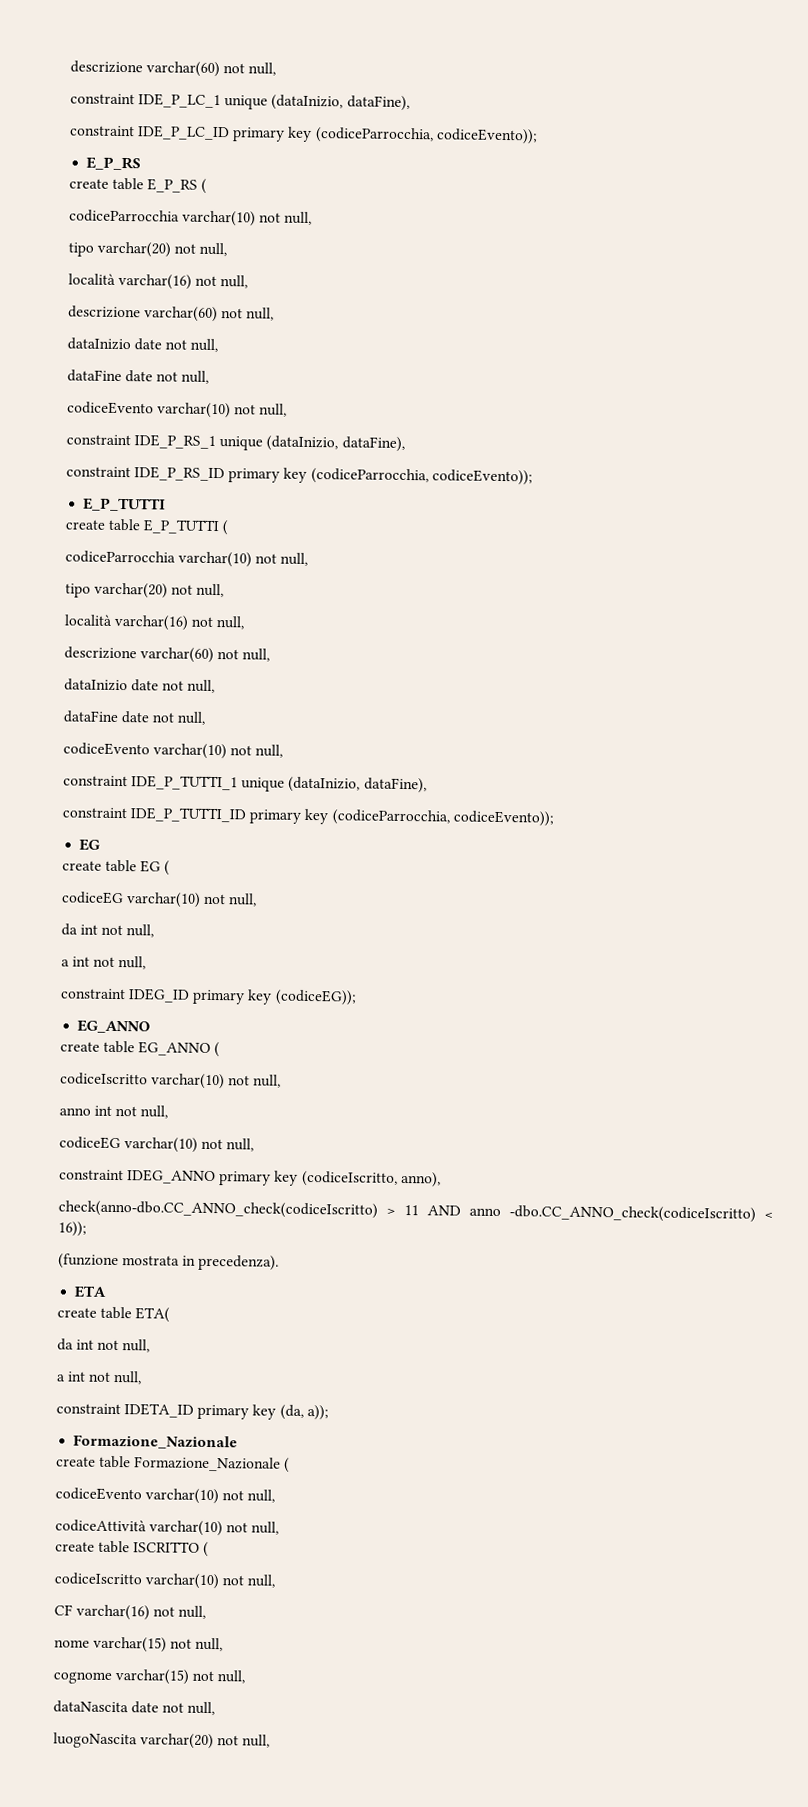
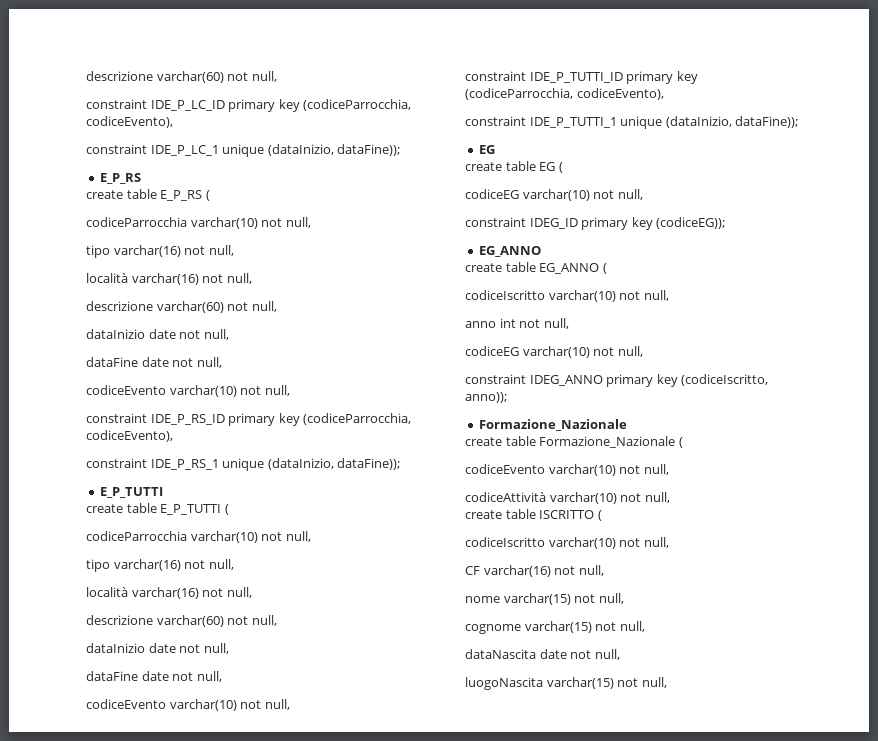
[69,60,277,78] [69,93,410,112] descrizione varchar(60) not null, // constraint IDE_P_LC_1 unique (dataInizio, dataFine), -> [86,71,277,83] descrizione varchar(60) not null,
[435,128,538,145] codiceEvento)); -> [86,116,174,128] [86,144,400,157] codiceEvento), // constraint IDE_P_LC_1 unique (dataInizio, dataFine));
[97,241,172,258] varchar(20) -> [113,245,181,257] varchar(16)
[65,434,405,452] // constraint IDE_P_RS_1 unique (dataInizio, dataFine), -> (290, 390) none
[431,469,533,486] codiceEvento)); -> [86,430,174,442] [86,458,400,471] codiceEvento), // constraint IDE_P_RS_1 unique (dataInizio, dataFine));
[94,582,169,599] varchar(20) -> [113,559,181,571] varchar(16)
[62,775,427,794] // constraint IDE_P_TUTTI_1 unique (dataInizio, dataFine), -> (290, 704) none
[452,810,554,827] codiceEvento)); -> [576,88,664,100] [465,116,798,129] codiceEvento), // constraint IDE_P_TUTTI_1 unique (dataInizio, dataFine));
[60,923,155,938] [60,956,147,970] // da int not null, // a int not null, -> (643, 194) none
[400,1171,441,1188] [57,1200,774,1223] [57,1221,87,1237] [57,1253,280,1271] [73,1285,106,1298] [56,1306,171,1323] [56,1338,151,1353] [55,1370,143,1385] [55,1403,329,1421] anno), // check(anno-dbo.CC_ANNO_check(codiceIscritto) > 11 AND anno -dbo.CC_ANNO_check(codiceIscritto) < 16)); // (funzione mostrata in precedenza). // ETA // create table ETA( // da int not null, // a int not null, // constraint IDETA_ID primary key (da, a)); -> [465,392,508,403] anno));
[140,1733,215,1750] varchar(20) -> [546,677,614,689] varchar(15)

